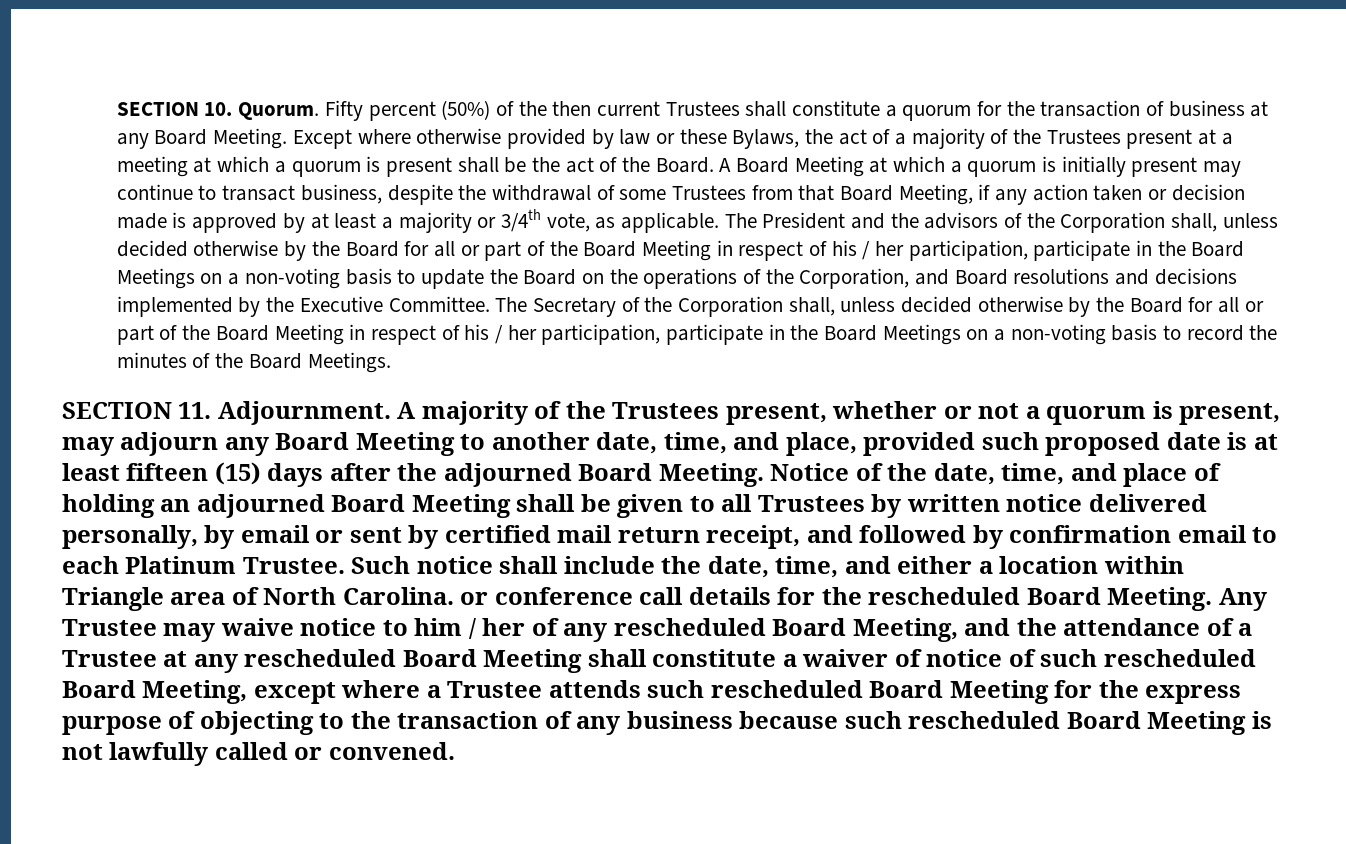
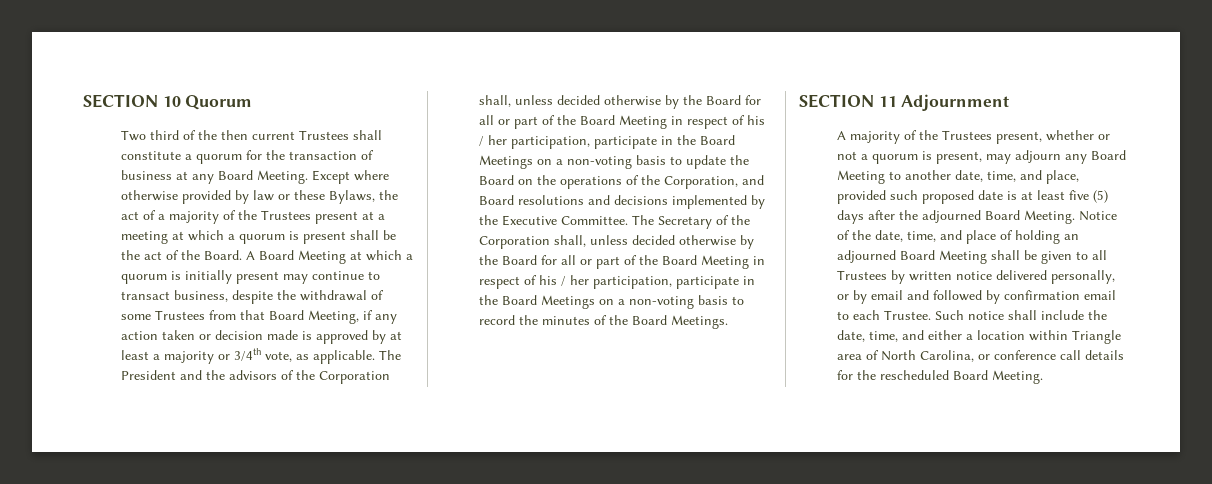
[116,100,491,121] SECTION 10. Quorum. Fifty percent (50%) -> [83,94,253,110] [120,130,179,141] SECTION 10 Quorum // Two third
[178,401,391,425] 11. Adjournment. -> [878,94,1010,111] 11 Adjournment //
[126,462,261,485] fifteen (15) -> [1068,190,1108,203] five (5)
(198, 537) none -> [836,294,849,300] or
[315,525,801,549] or sent by certified mail return receipt, -> (903, 295) none
[125,556,237,574] Platinum -> (880, 315) none
[342,587,454,605] Carolina. -> [919,350,974,362] Carolina,
[1218,588,1267,611] [62,618,1253,642] [62,649,1256,673] [62,680,1242,704] [62,711,1272,735] [62,742,455,766] Any Trustee may waive notice to him / her of any rescheduled Board Meeting, and the attendance of a Trustee at any rescheduled Board Meeting shall constitute a waiver of notice of such rescheduled Board Meeting, except where a Trustee attends such rescheduled Board Meeting for the express purpose of objecting to the transaction of any business because such rescheduled Board Meeting is not lawfully called or convened. -> (1043, 377) none

